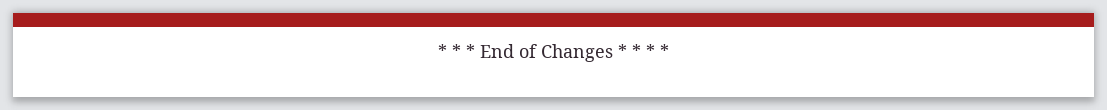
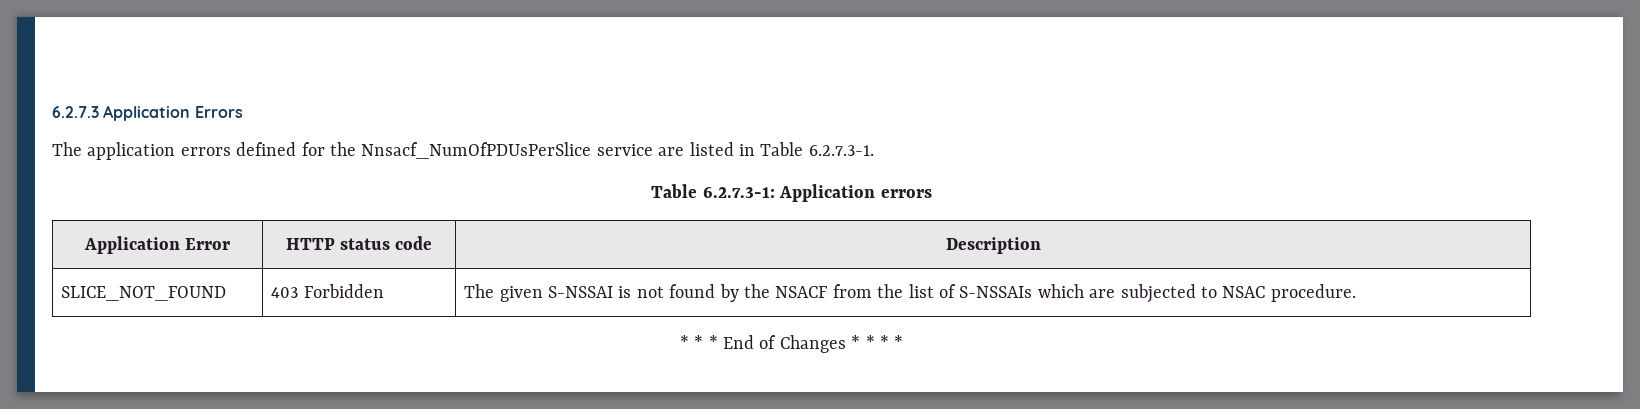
(438, 51) none -> [52,105,243,121] [52,142,874,160] [651,184,932,202] [83,236,231,254] [285,236,433,250] [945,237,1041,254] [61,286,227,301] [271,284,384,298] [464,284,1356,303] 6.2.7.3 Application Errors // The application errors defined for the Nnsacf_NumOfPDUsPerSlice service are listed in Table 6.2.7.3-1. // Table 6.2.7.3-1: Application errors // Application Error | HTTP status code | Description // SLICE_NOT_FOUND | 403 Forbidden | The given S-NSSAI is not found by the NSACF from the list of S-NSSAIs which are subjected to NSAC procedure. //

